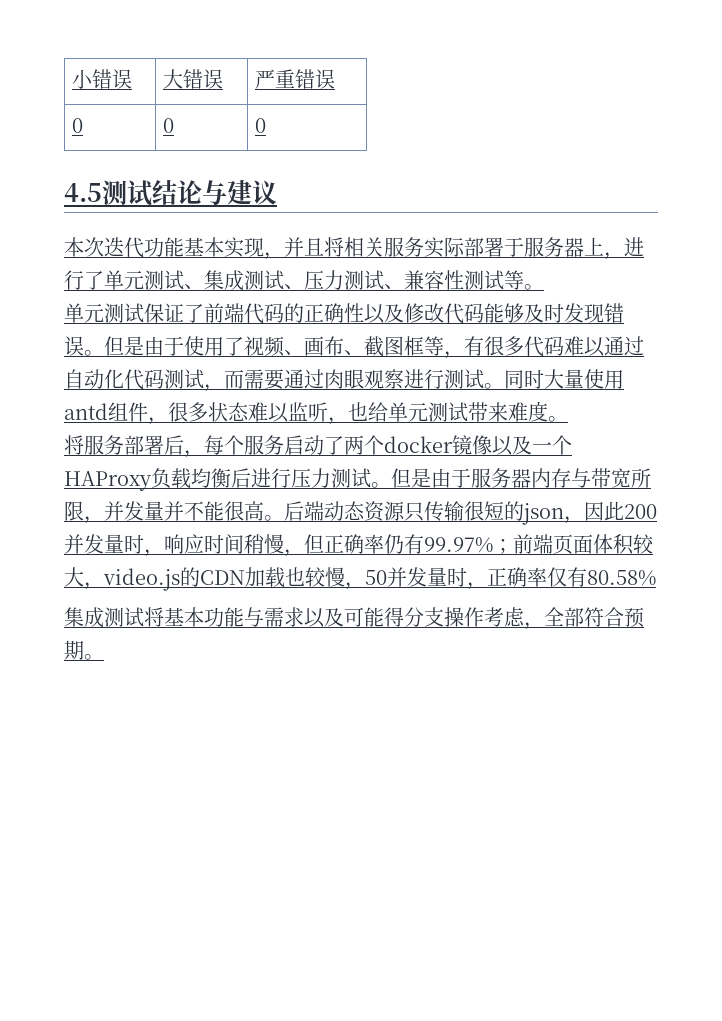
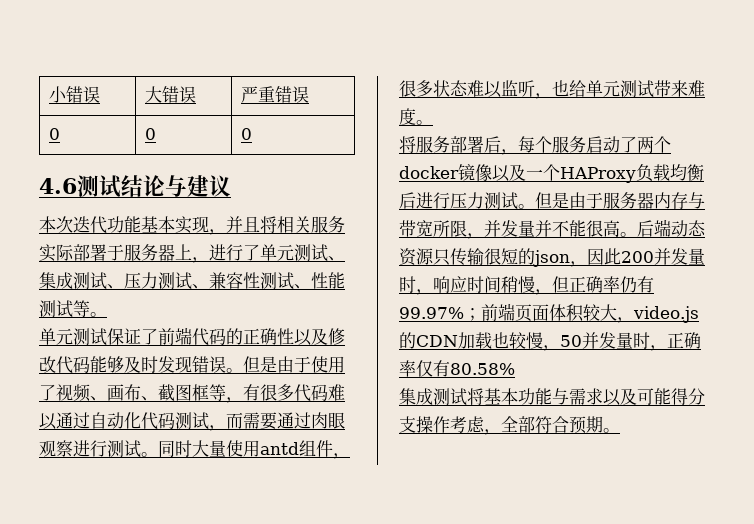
[64,183,102,202] 4.5 -> [39,178,77,194] 4.6
(504, 280) none -> [294,272,345,289] [39,300,73,318] 、性能测试

